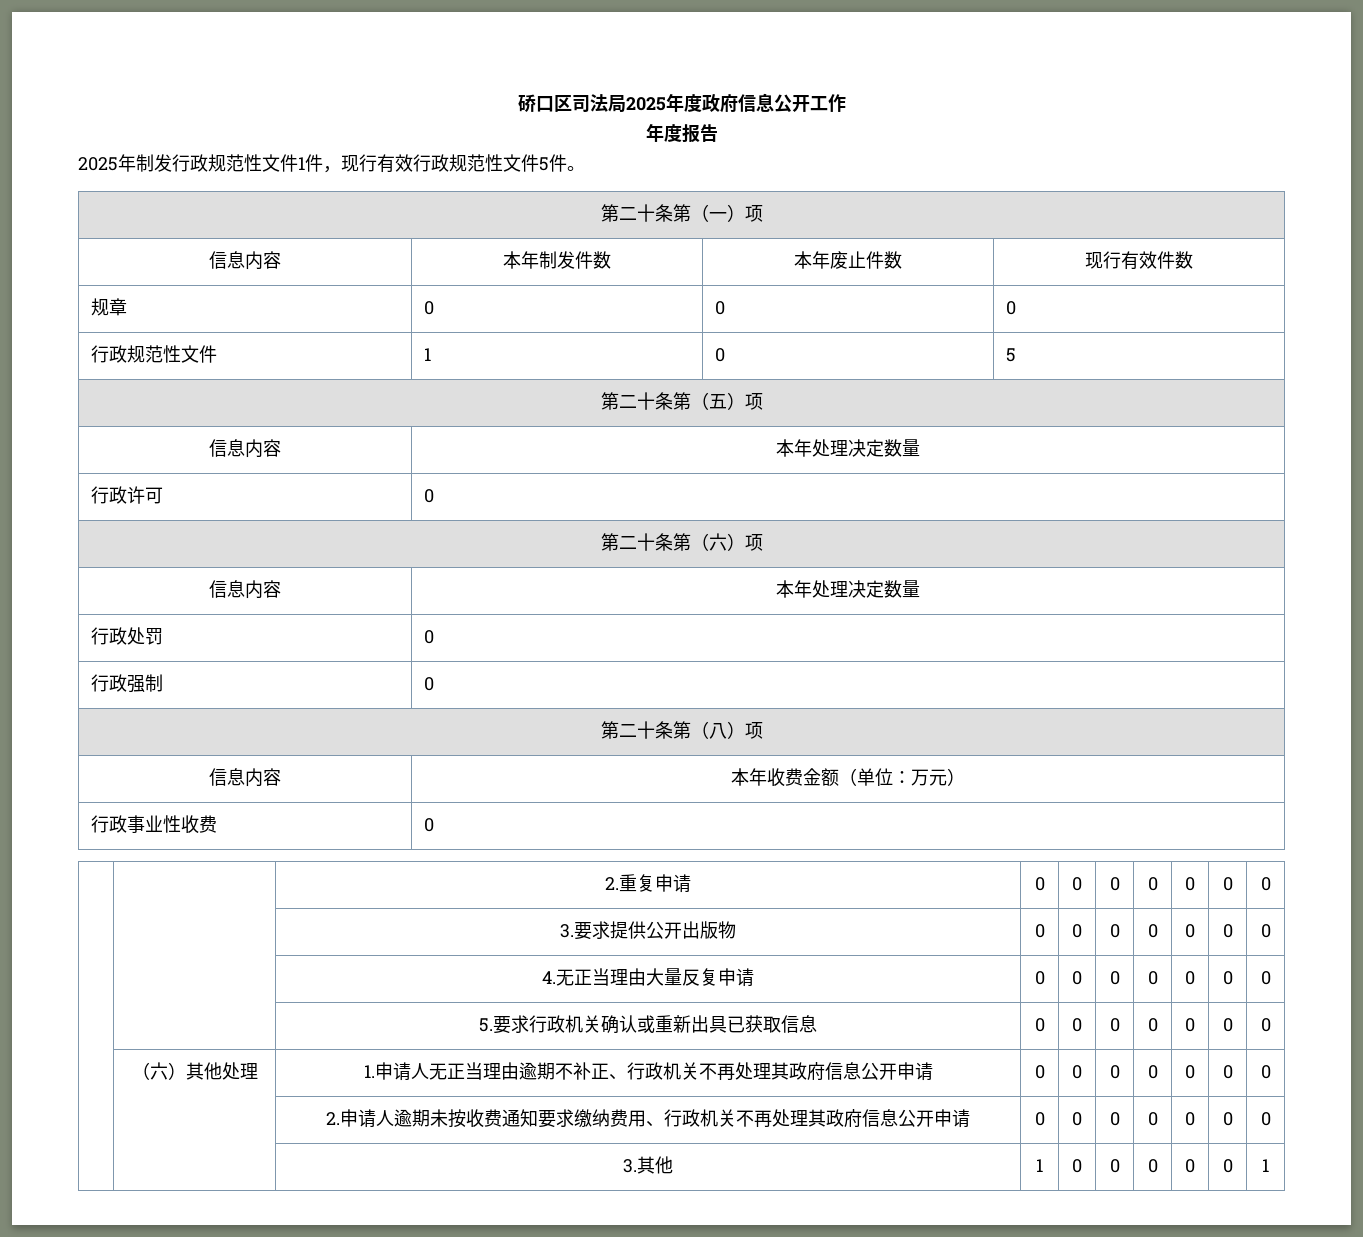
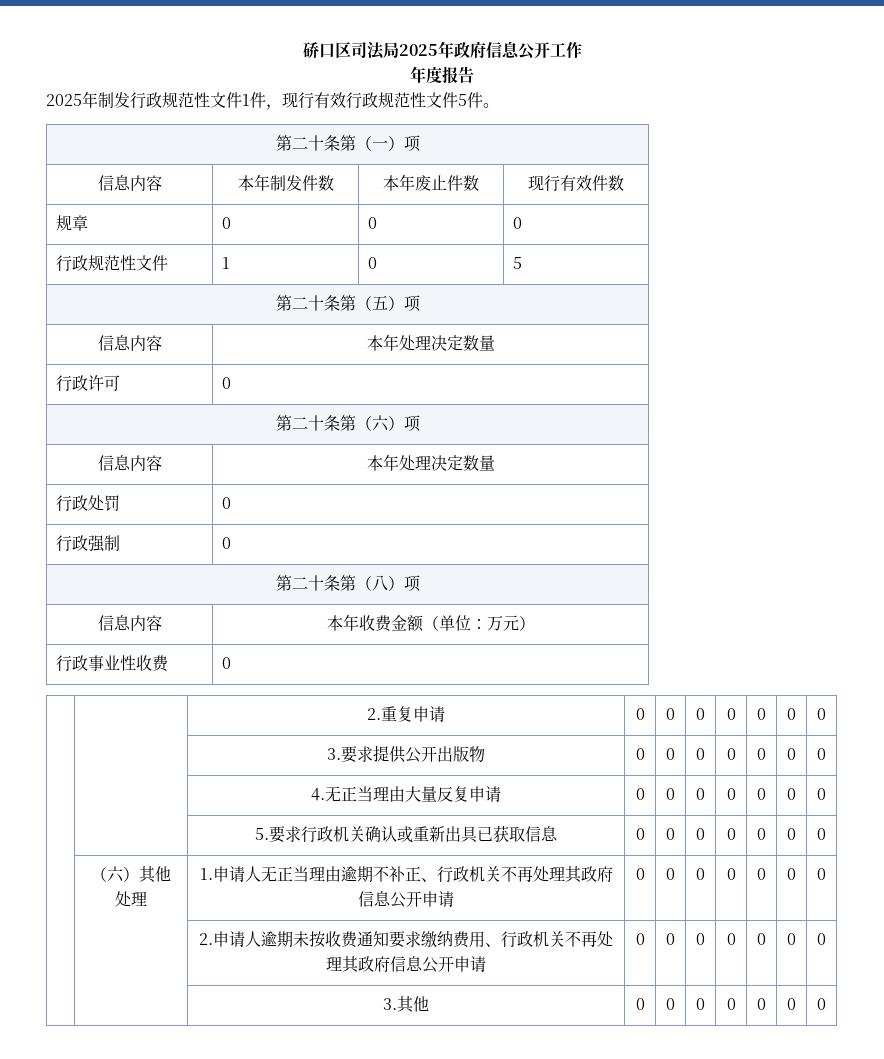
[683,94,702,112] 度 -> (454, 49) none
[1036,1159,1043,1172] [1072,1159,1082,1173] [1109,1159,1120,1173] [1147,1159,1158,1173] [1185,1159,1195,1173] [1222,1159,1233,1173] [1262,1159,1269,1172] 1 | 0 | 0 | 0 | 0 | 0 | 1 -> [635,998,645,1010] [666,998,675,1010] [696,998,705,1010] [726,998,736,1010] [757,998,766,1010] [787,998,796,1010] [817,998,826,1010] 0 | 0 | 0 | 0 | 0 | 0 | 0

